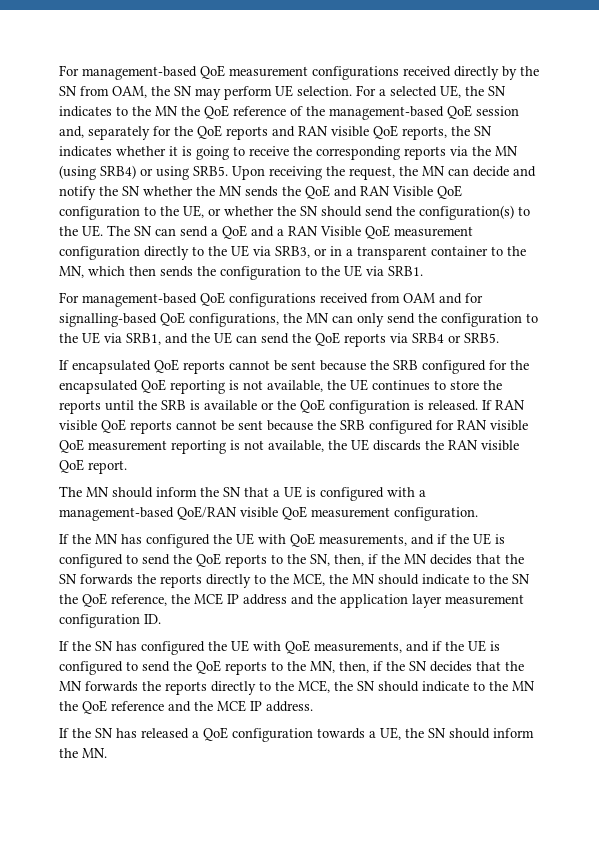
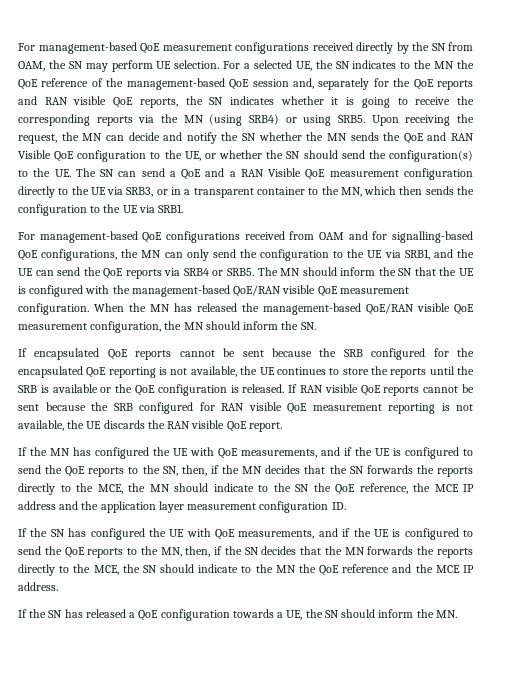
(499, 338) none -> [257,267,474,276] [18,285,409,297] [18,303,474,315] [18,321,316,333] The MN should inform the SN that the UE is configured with the management-based QoE/RAN visible QoE measurement configuration. When the MN has released the management-based QoE/RAN visible QoE measurement configuration, the MN should inform the SN.
[59,486,426,501] [59,506,478,521] // The MN should inform the SN that a UE is configured with a management-based QoE/RAN visible QoE measurement configuration. -> (282, 427) none

